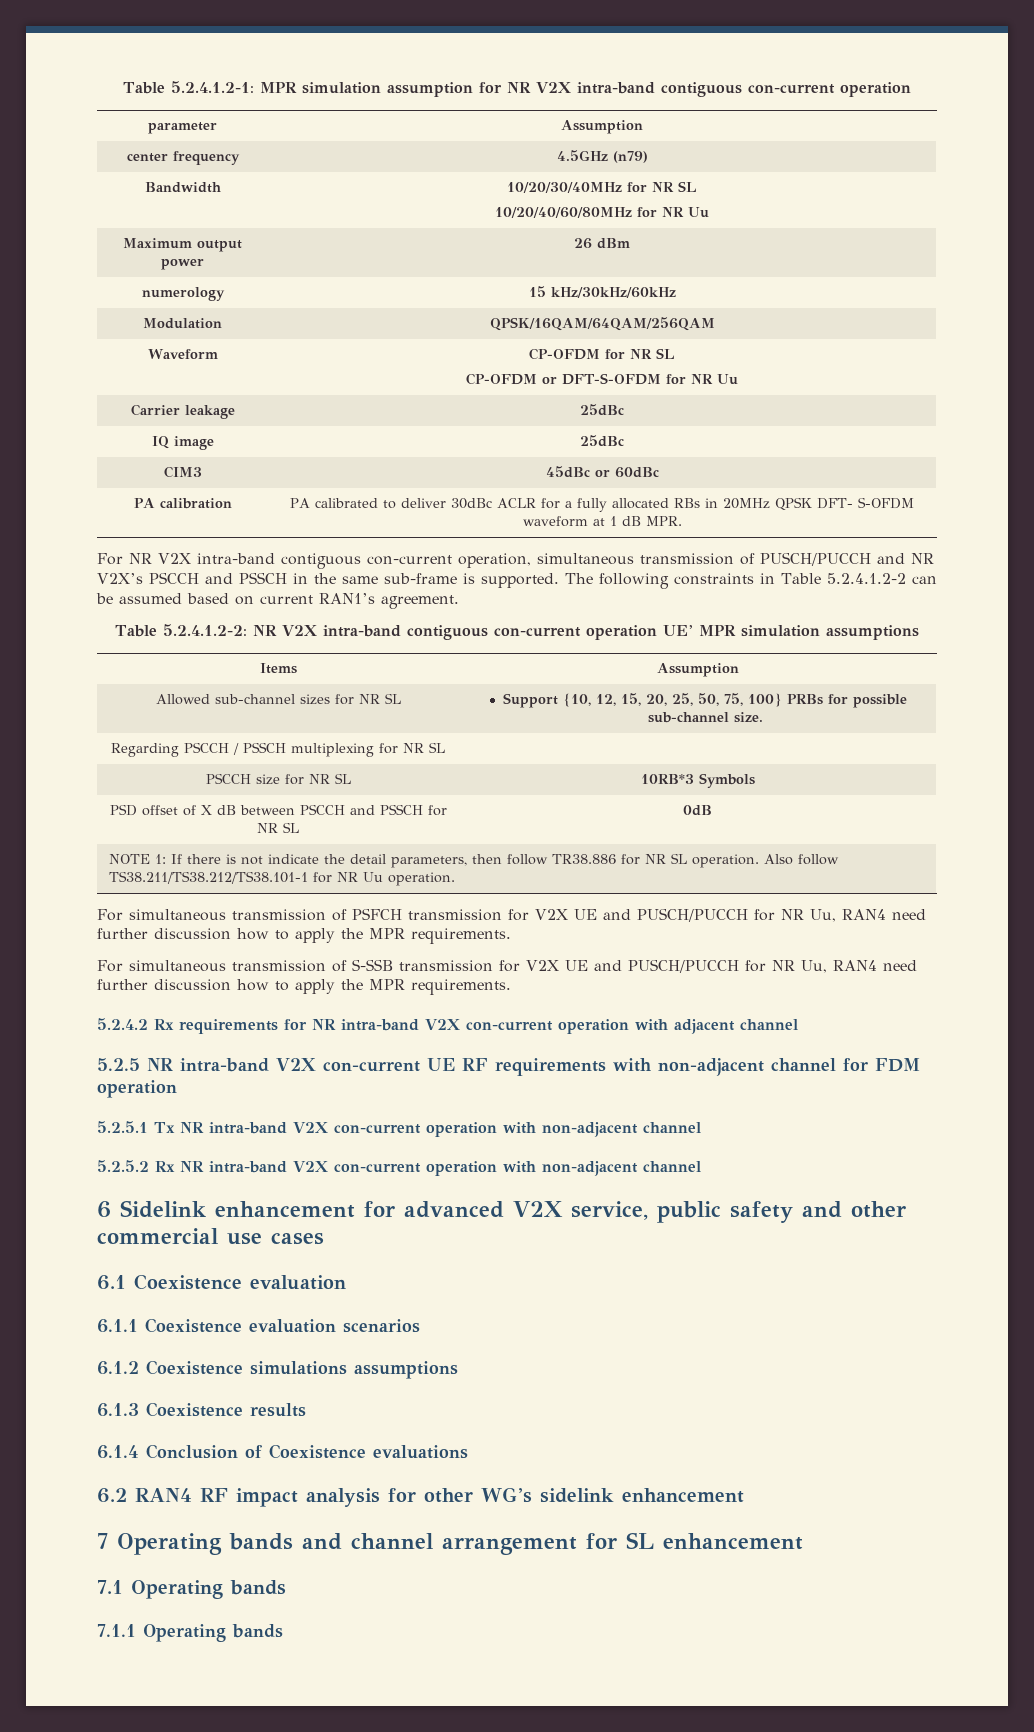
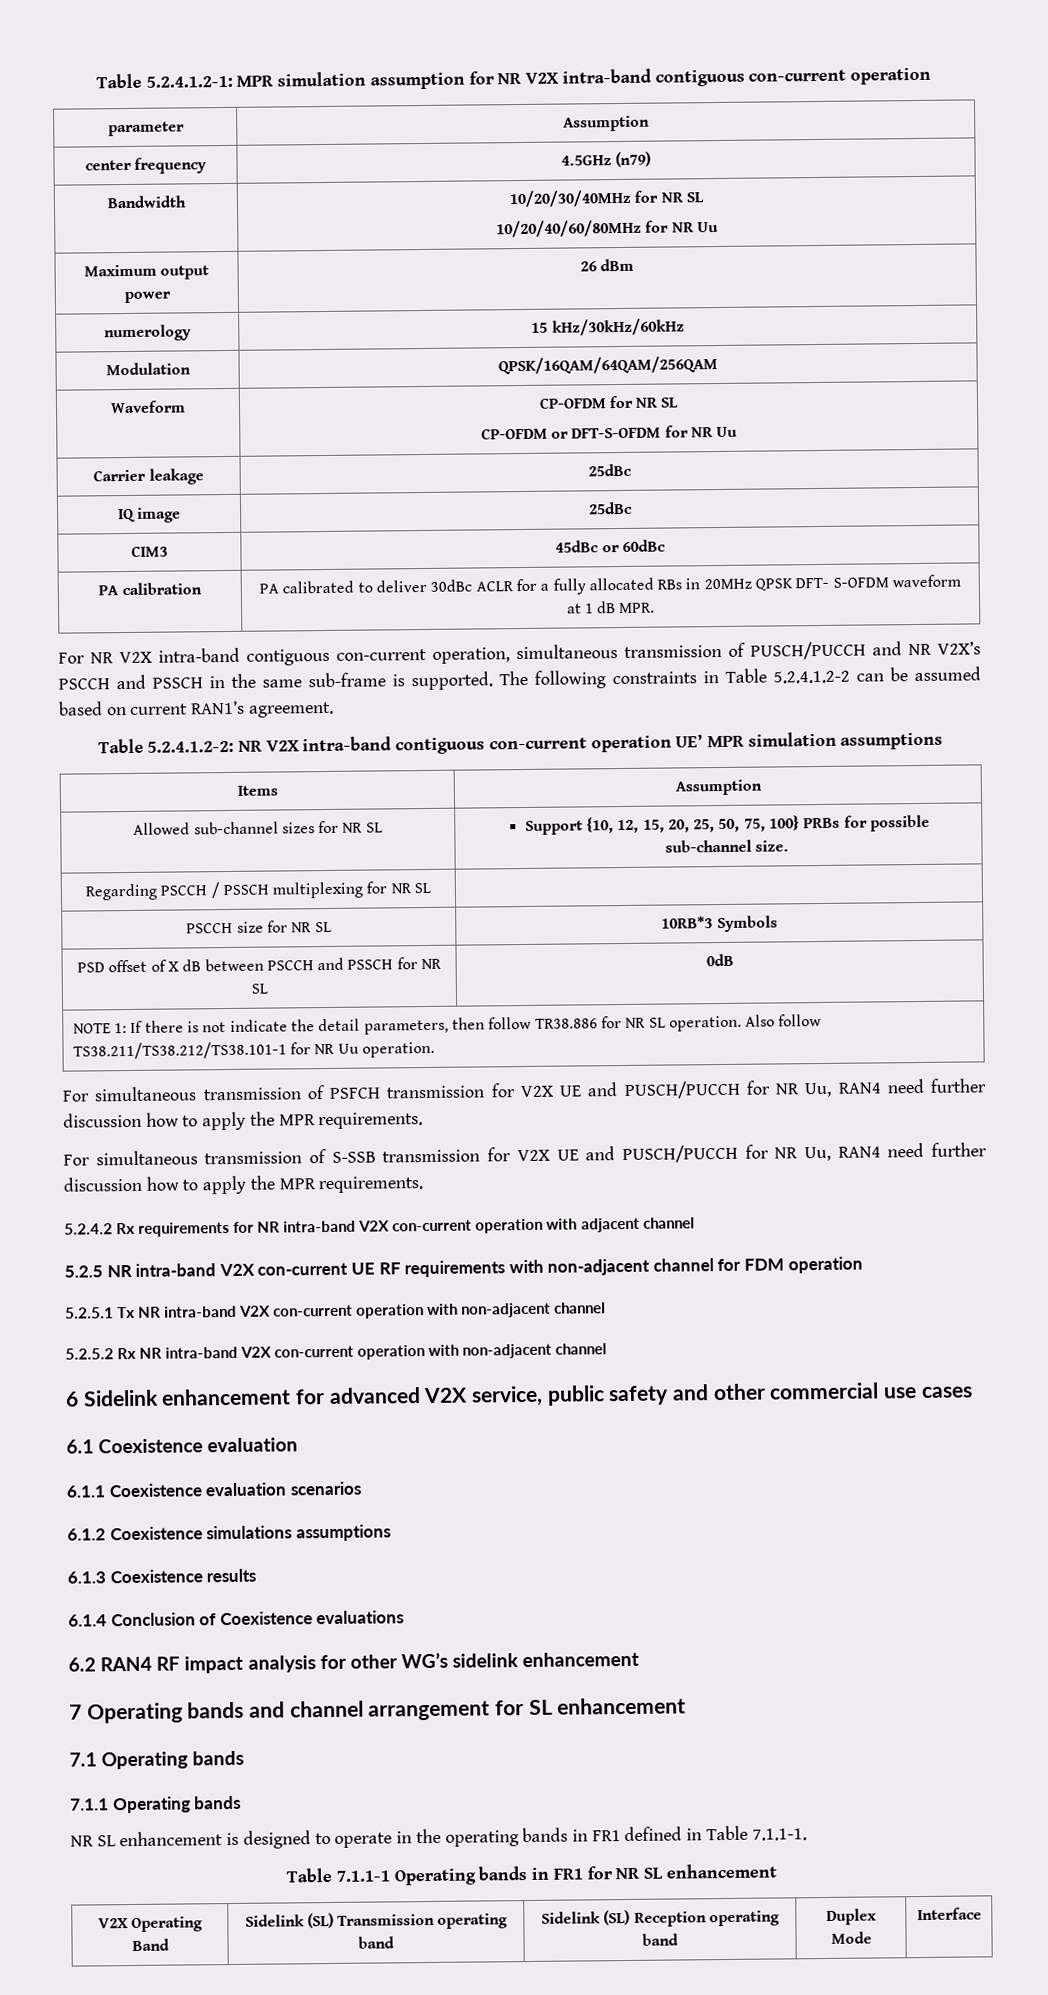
(283, 1631) none -> [70,1825,807,1849] [286,1863,777,1886] [97,1916,204,1933] [131,1938,170,1952] [244,1912,509,1929] [358,1936,395,1949] [541,1909,780,1927] [642,1933,679,1946] [826,1908,877,1925] [830,1931,872,1944] [916,1907,982,1921] // NR SL enhancement is designed to operate in the operating bands in FR1 defined in Table 7.1.1-1. // Table 7.1.1-1 Operating bands in FR1 for NR SL enhancement // V2X Operating Band | Sidelink (SL) Transmission operating band | Sidelink (SL) Reception operating band | Duplex Mode | Interface

